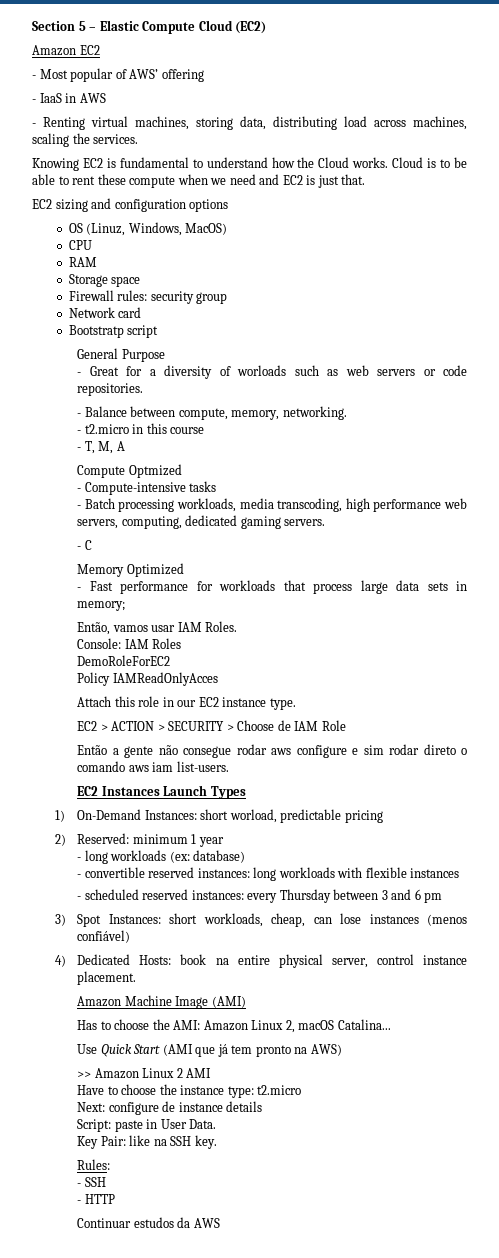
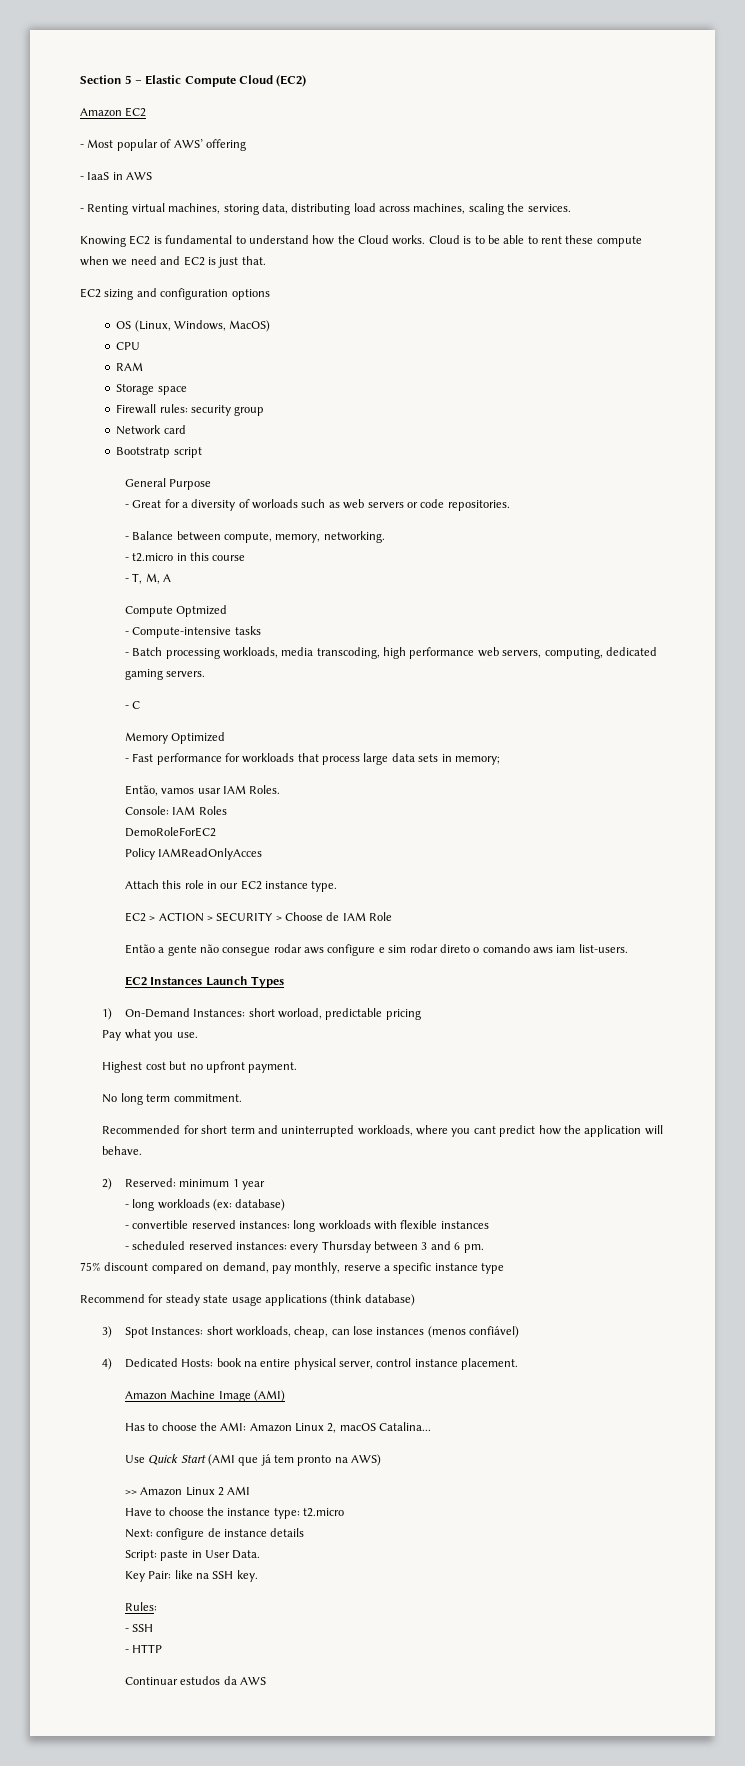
[86,223,126,236] (Linuz, -> [134,320,171,332] (Linux,
(383, 816) none -> [102,1029,198,1041] [102,1061,298,1073] [102,1093,242,1105] [102,1125,663,1137] [102,1146,143,1155] // Pay what you use. // Highest cost but no upfront payment. // No long term commitment. // Recommended for short term and uninterrupted workloads, where you cant predict how the application will behave.
[424,892,443,903] pm -> [463,1244,484,1253] [80,1262,505,1274] [80,1294,415,1306] pm. // 75% discount compared on demand, pay monthly, reserve a specific instance type // Recommend for steady state usage applications (think database)

